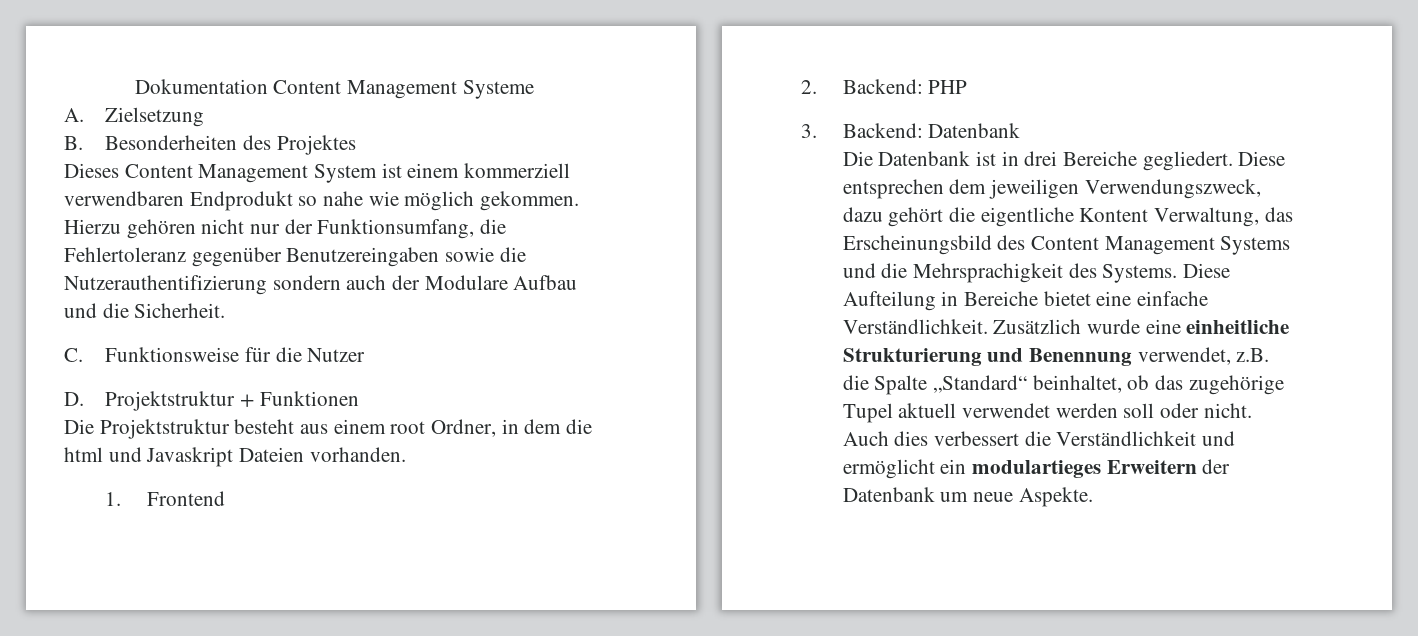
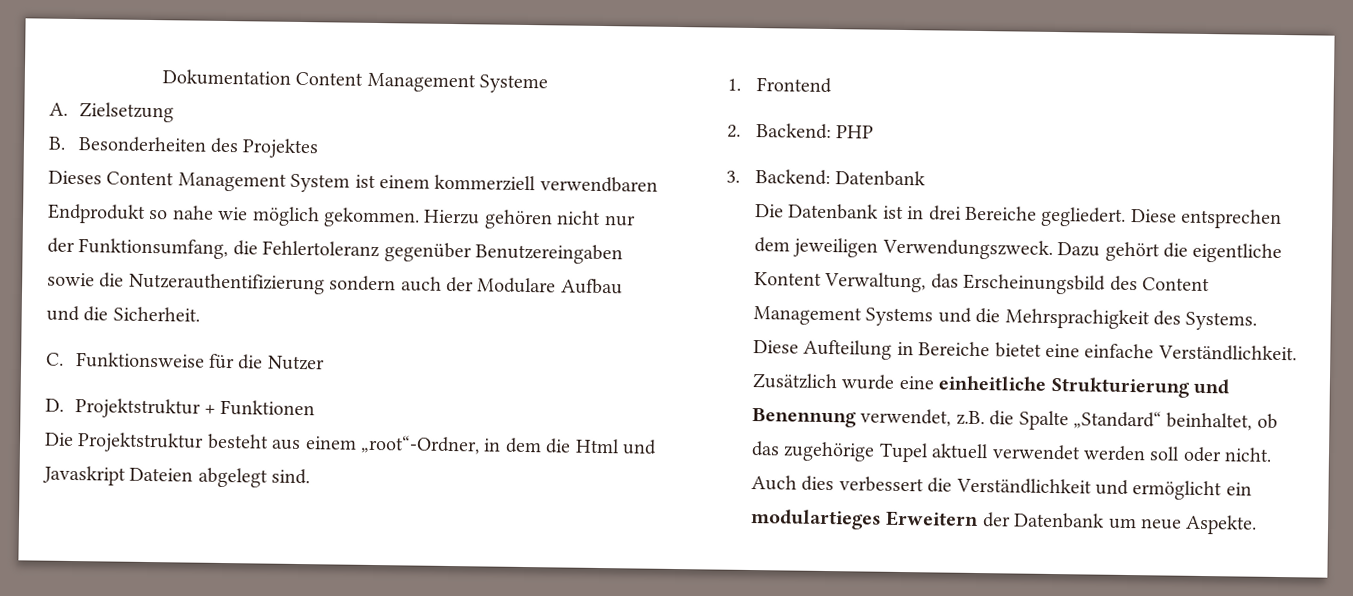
[390,419,497,437] root Ordner, -> [360,434,480,455] „root“-Ordner,
[64,447,103,462] html -> [574,438,620,454] Html
[309,447,406,462] vorhanden. -> [197,467,311,488] abgelegt sind.
[1084,179,1261,199] [842,207,883,222] Verwendungszweck, dazu -> [881,238,1101,260] Verwendungszweck. Dazu

